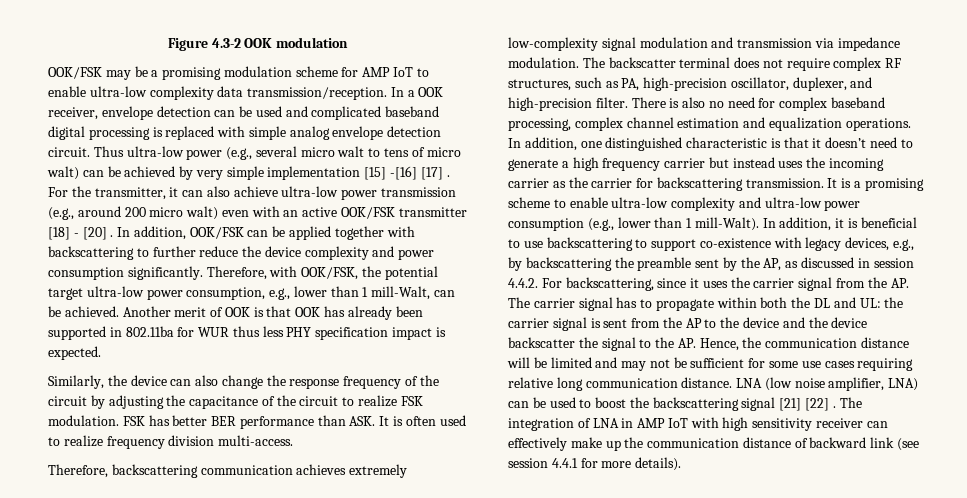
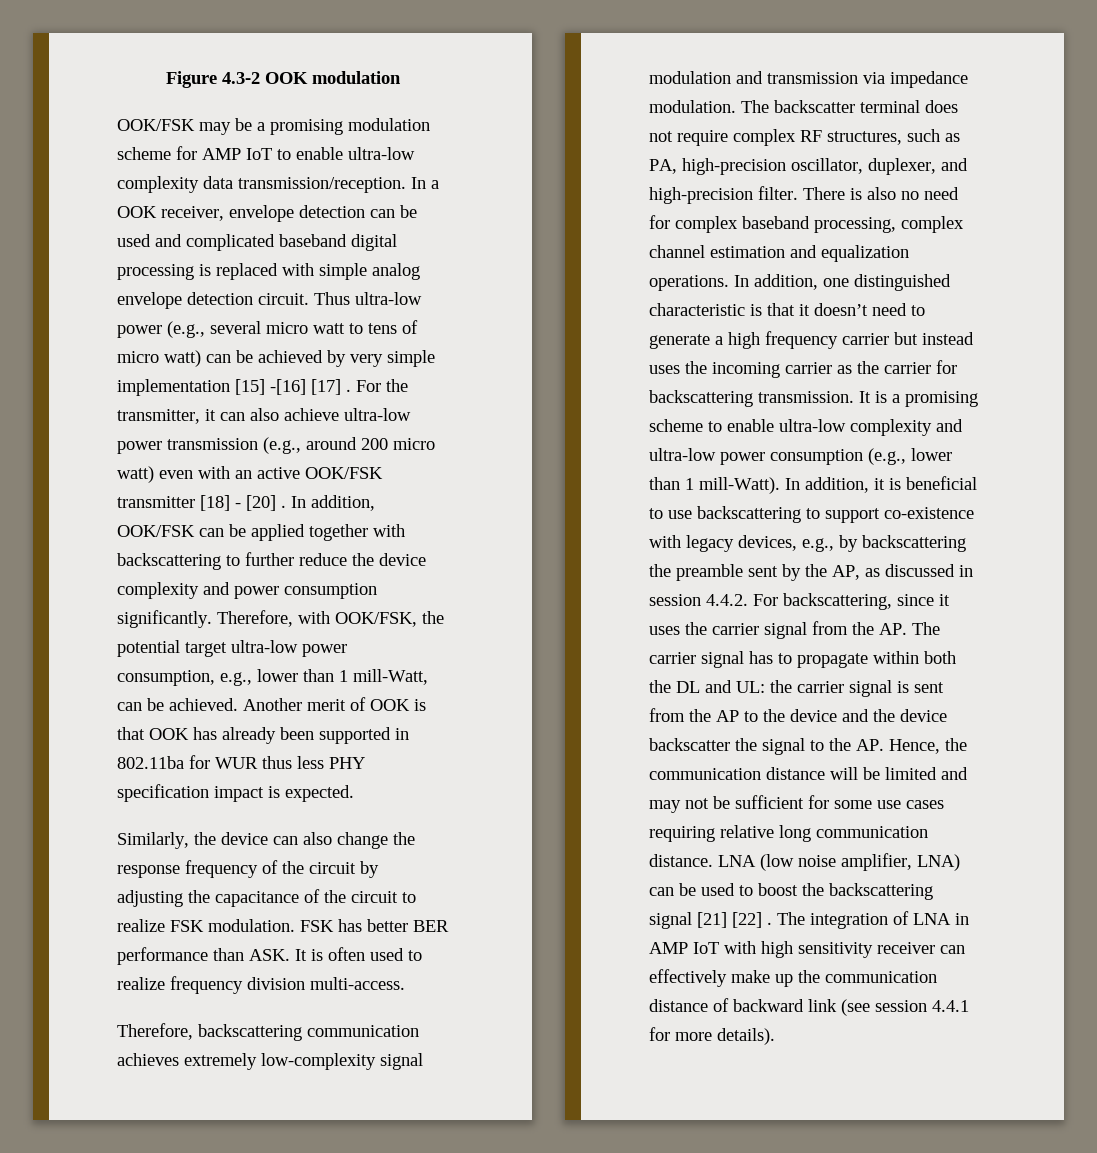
[337,146,365,157] walt -> [313,323,345,334] watt
[47,166,79,180] walt) -> [164,350,201,367] watt)
[186,206,219,220] walt) -> [117,466,154,483] watt)
[371,286,431,300] mill-Walt, -> [353,669,428,685] mill-Watt,
[694,217,759,231] mill-Walt). -> [699,477,780,494] mill-Watt).

